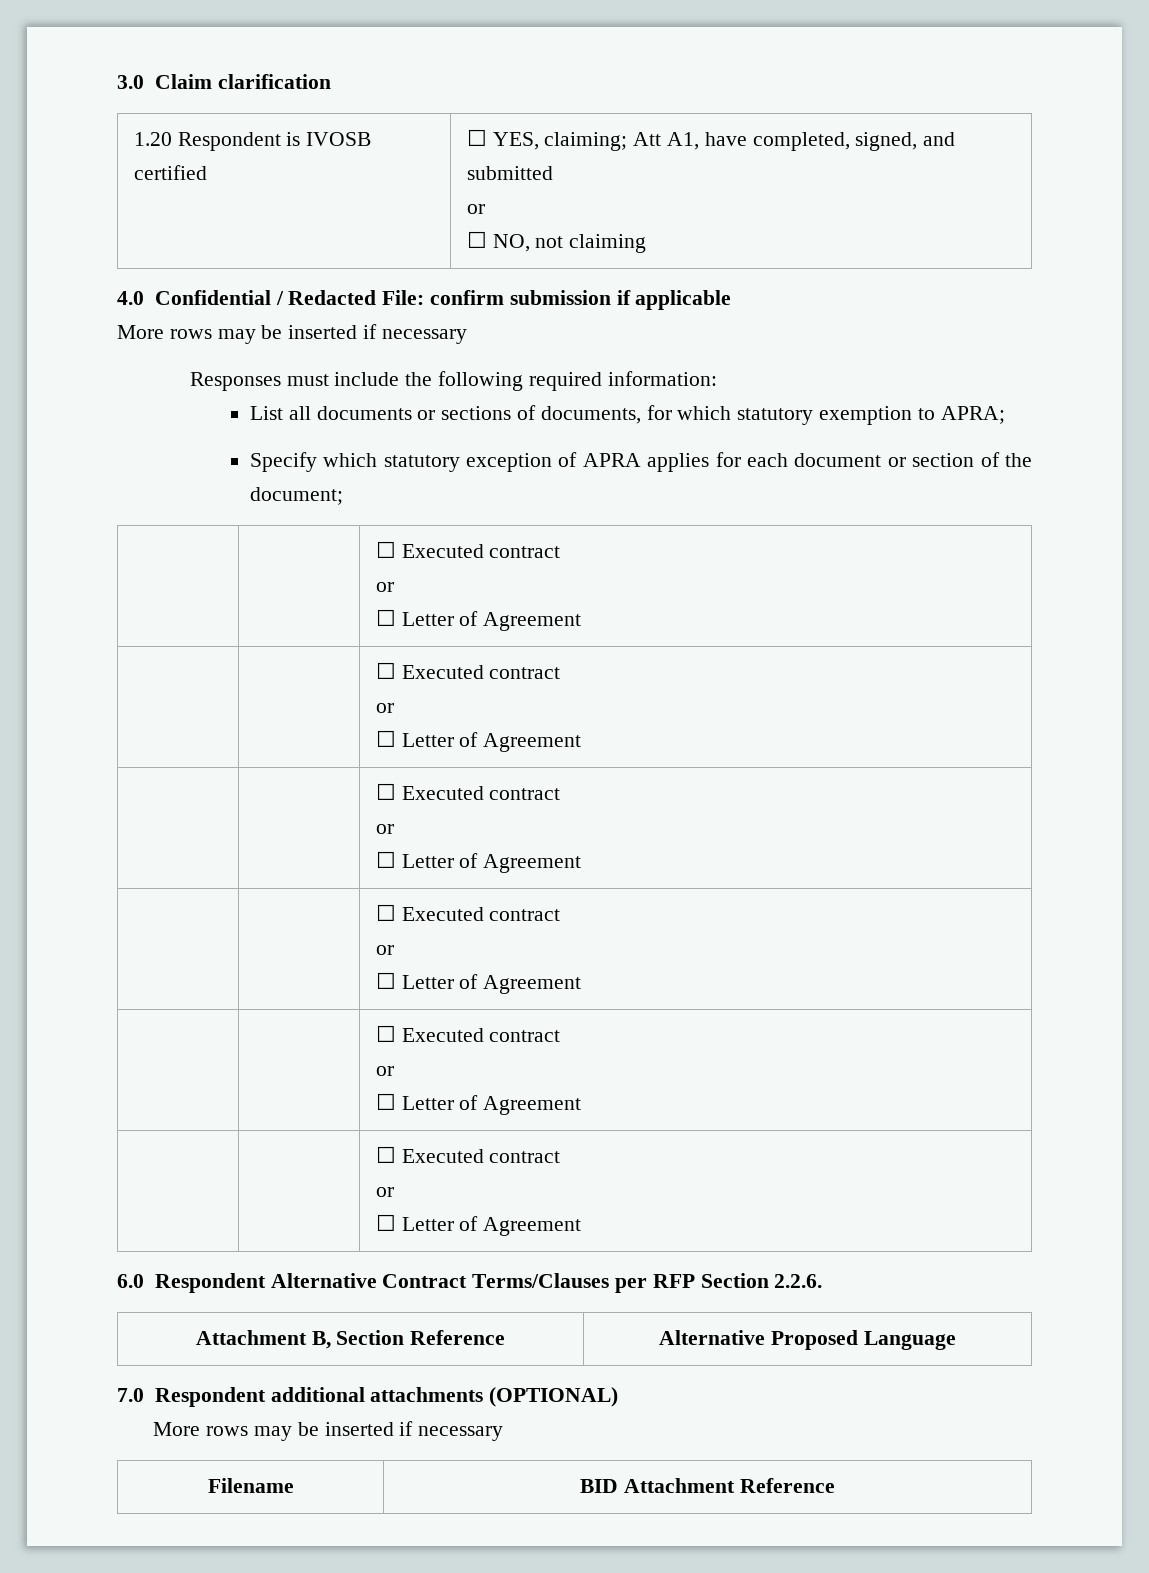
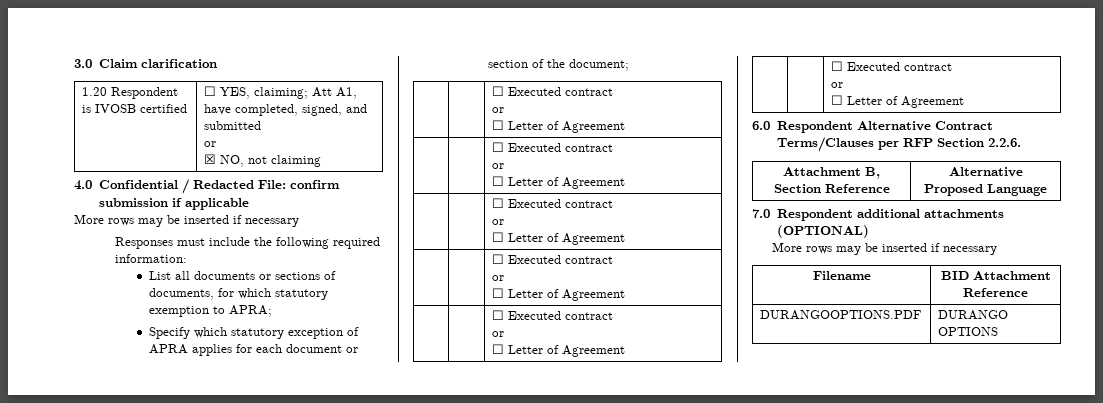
[466,231,487,248] ☐ -> [204,154,217,164] ☒
(835, 1485) none -> [760,310,922,320] [938,310,1009,320] [938,327,999,336] // DURANGOOPTIONS.PDF | DURANGO OPTIONS

